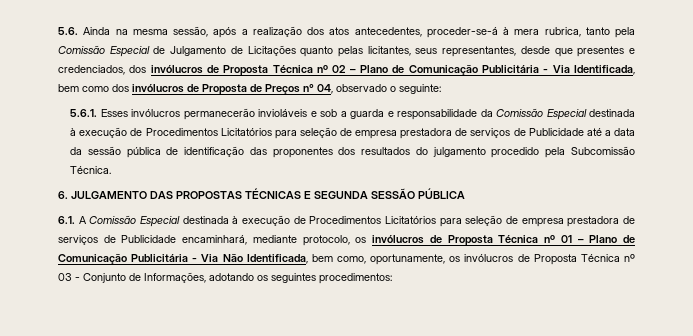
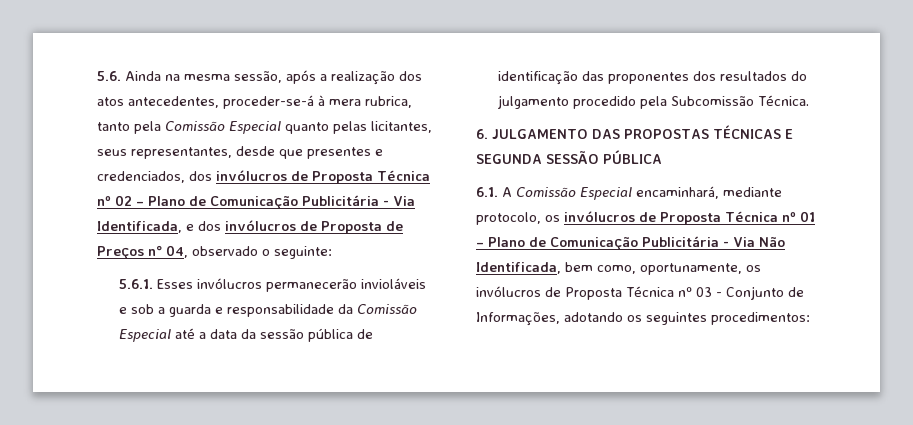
[153,45,296,56] de Julgamento de Licitações -> (281, 127) none
[58,84,109,92] bem como -> [186,224,194,231] e
[589,109,636,117] [70,127,584,139] destinada à execução de Procedimentos Licitatórios para seleção de empresa prestadora de serviços de Publicidade -> (172, 335) none
[182,215,636,227] [58,235,177,245] destinada à execução de Procedimentos Licitatórios para seleção de empresa prestadora de serviços de Publicidade -> (632, 193) none

